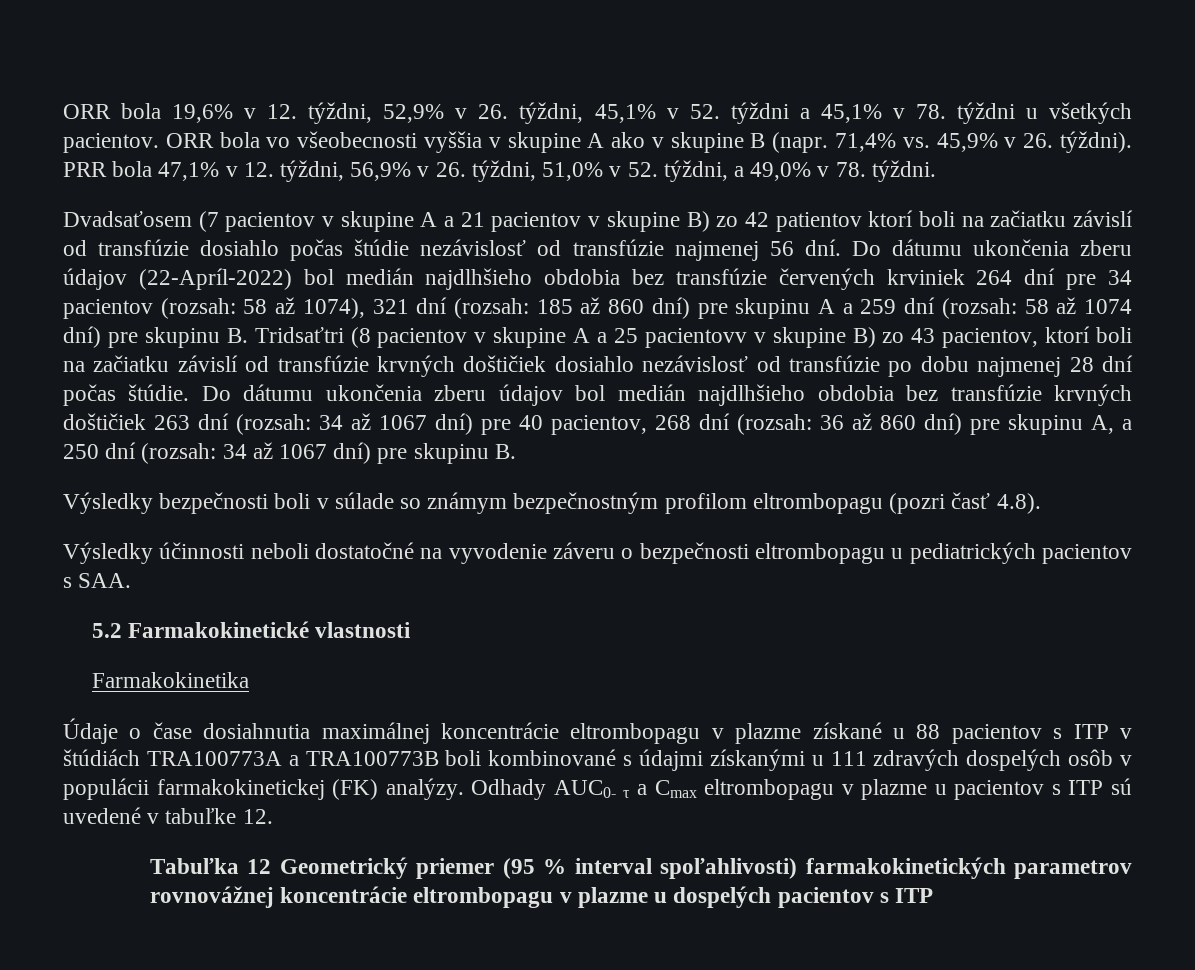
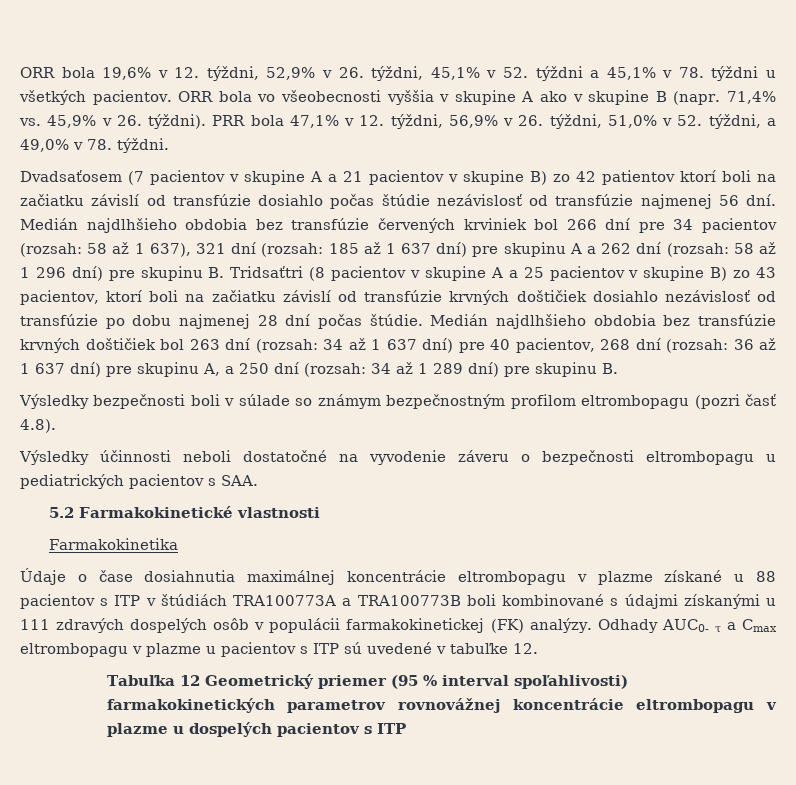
[851,239,1132,256] [63,268,414,290] Do dátumu ukončenia zberu údajov (22-Apríl-2022) bol medián -> [20,218,78,230] Medián
[976,270,1013,285] 264 -> [534,219,597,230] bol 266
[302,298,365,319] 1074), -> [134,243,191,257] 1 637),
[608,299,645,314] 860 -> [385,243,432,254] 1 637
[860,299,897,314] 259 -> [601,243,632,254] 262
[1083,299,1132,314] 1074 -> [20,267,66,278] 1 296
[644,328,747,348] pacientovv -> [549,266,625,281] pacientov
[201,384,686,406] Do dátumu ukončenia zberu údajov bol medián -> [430,314,489,326] Medián
(146, 421) none -> [160,339,185,350] bol
[379,415,427,430] 1067 -> [371,339,417,350] 1 637
[880,415,916,430] 860 -> [20,363,65,374] 1 637
[279,444,328,459] 1067 -> [418,363,463,374] 1 289

